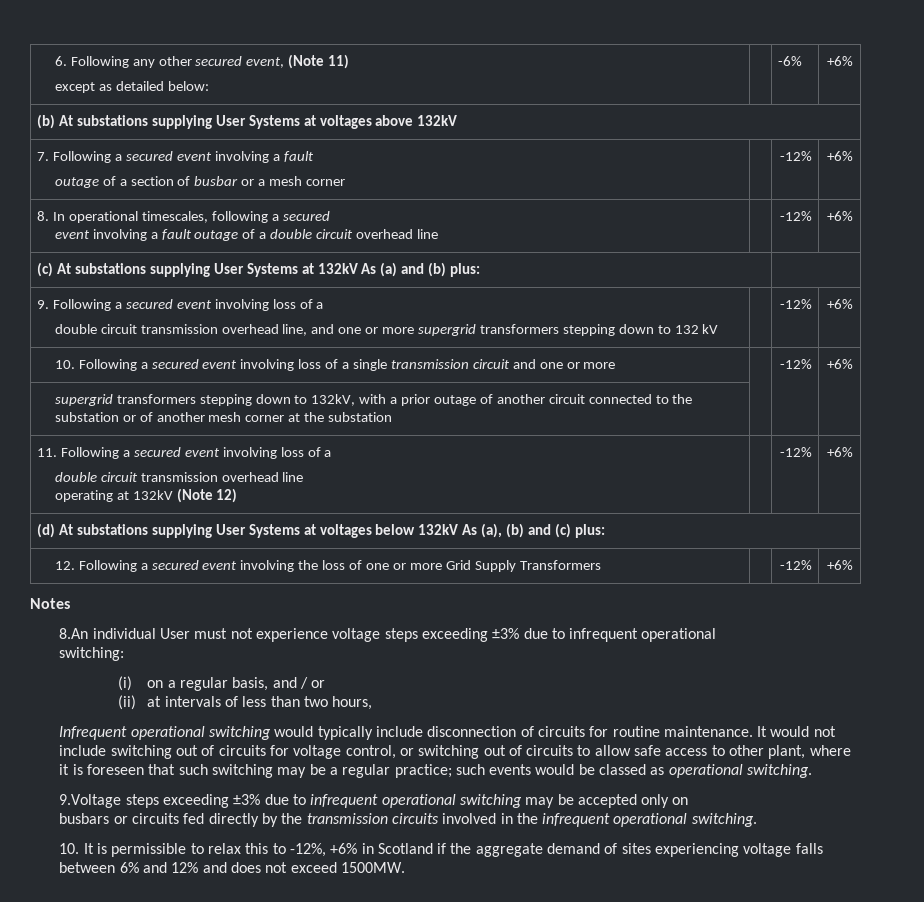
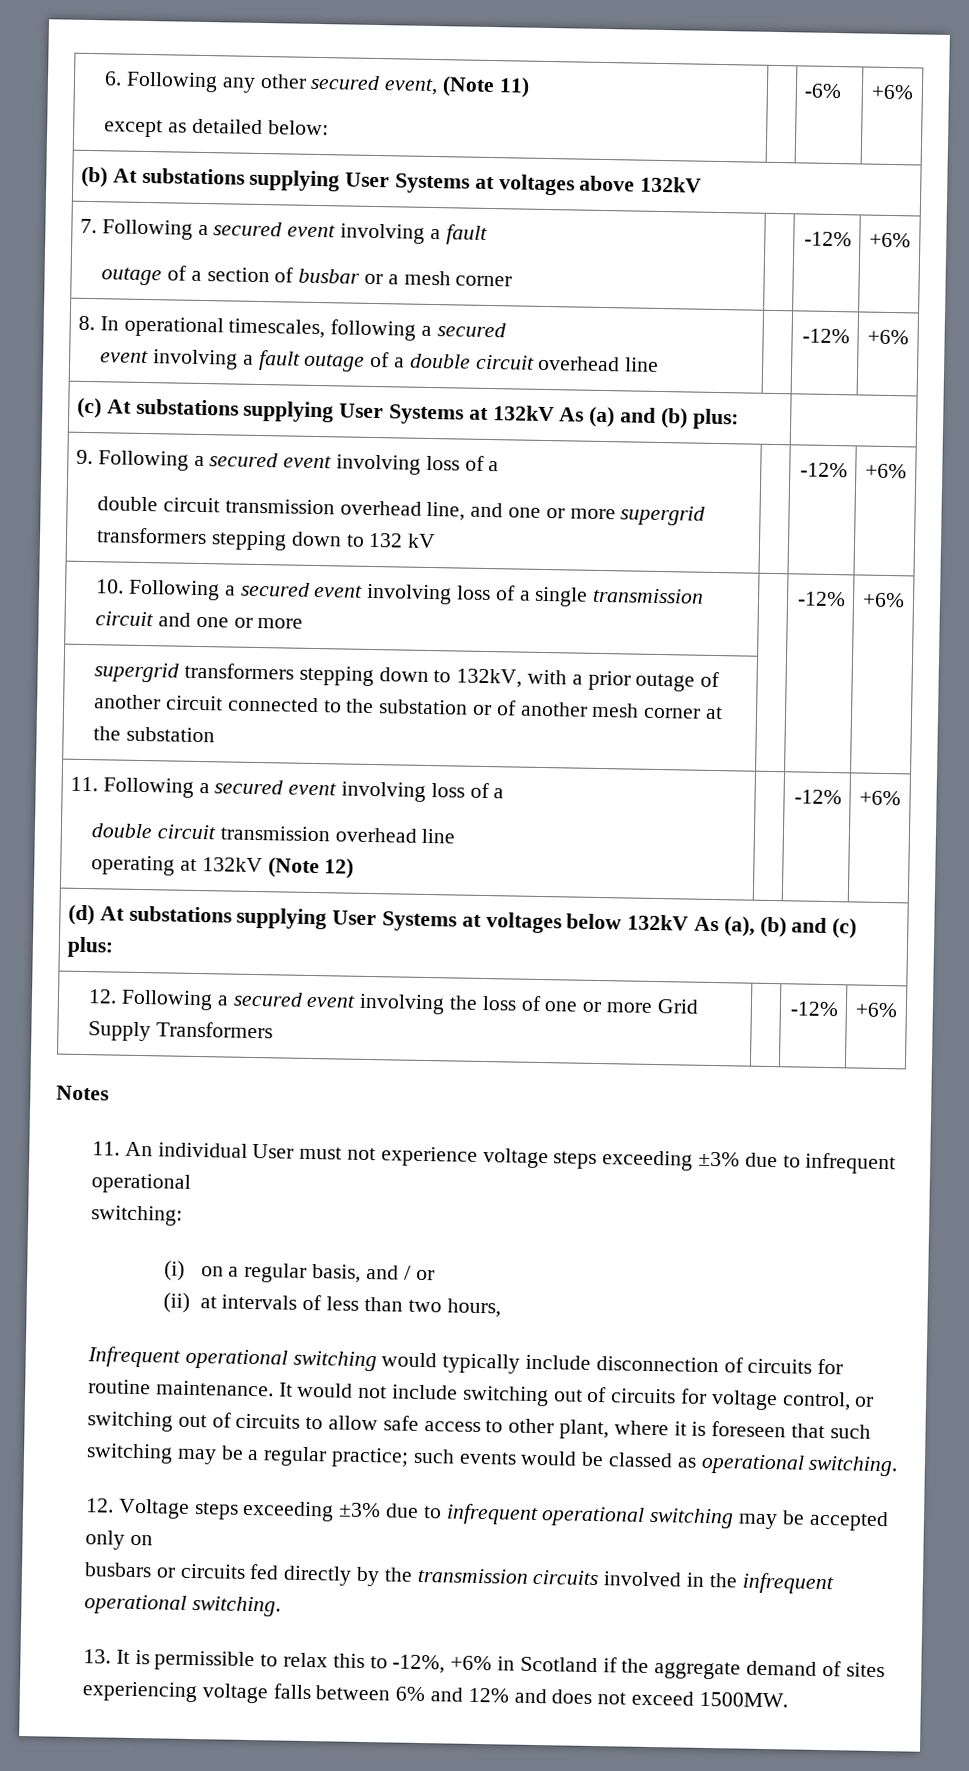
[59,628,89,639] 8.An -> [91,1141,153,1157] 11. An
[59,794,122,808] 9.Voltage -> [85,1498,190,1519] 12. Voltage
[59,843,80,854] 10. -> [82,1649,111,1664] 13.

